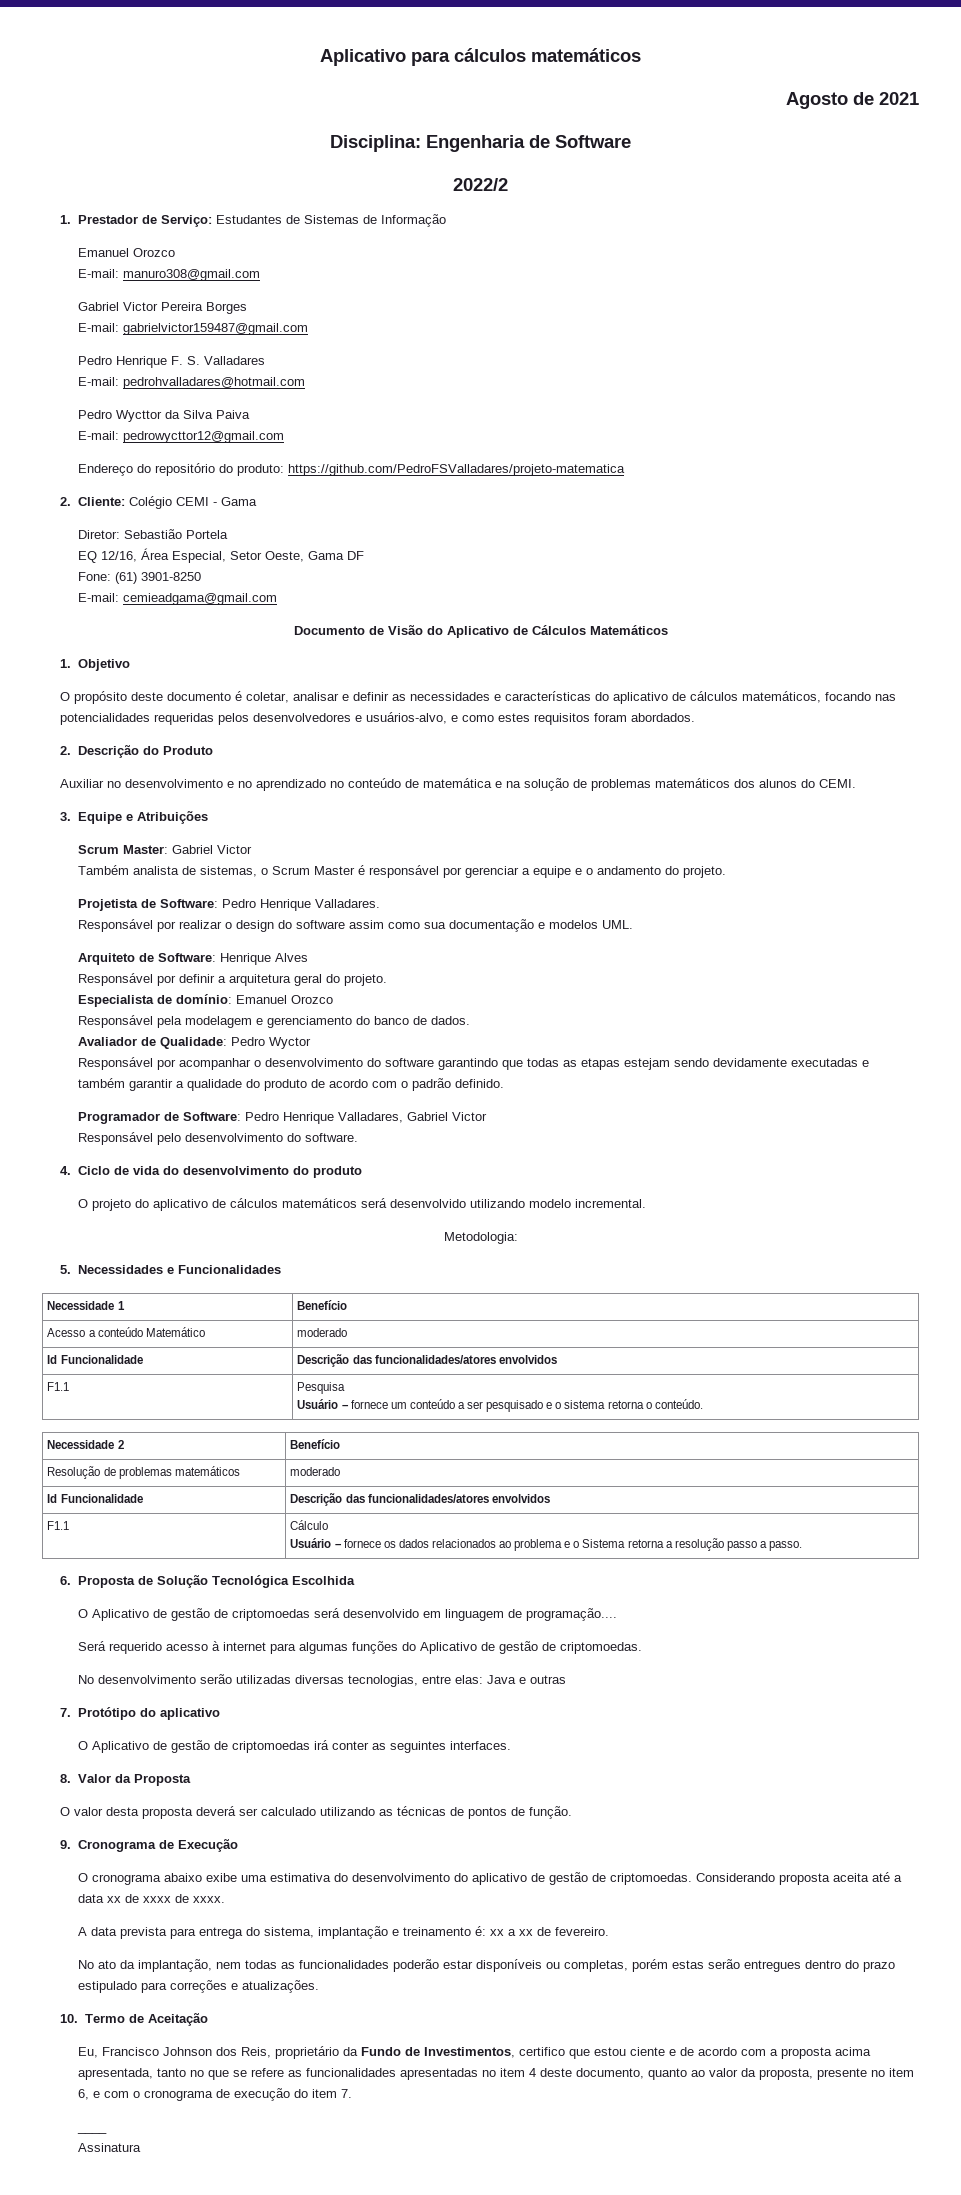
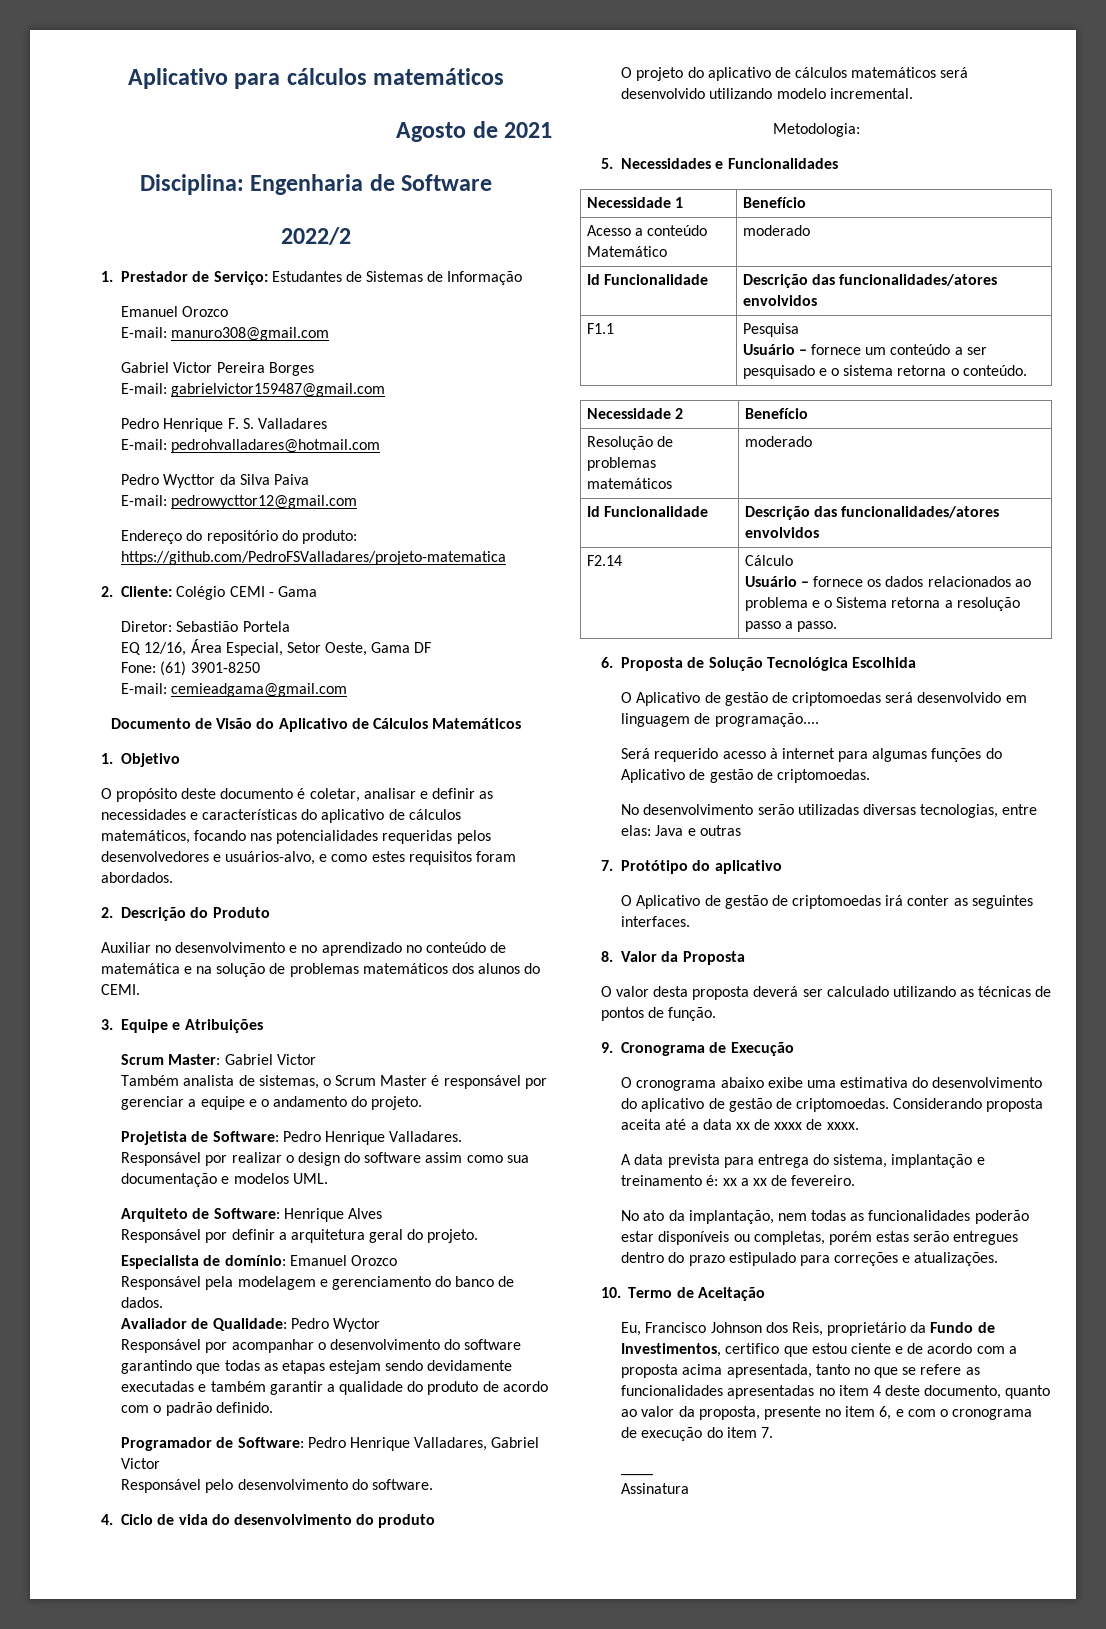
[47,1521,70,1530] F1.1 -> [586,555,622,566] F2.14

